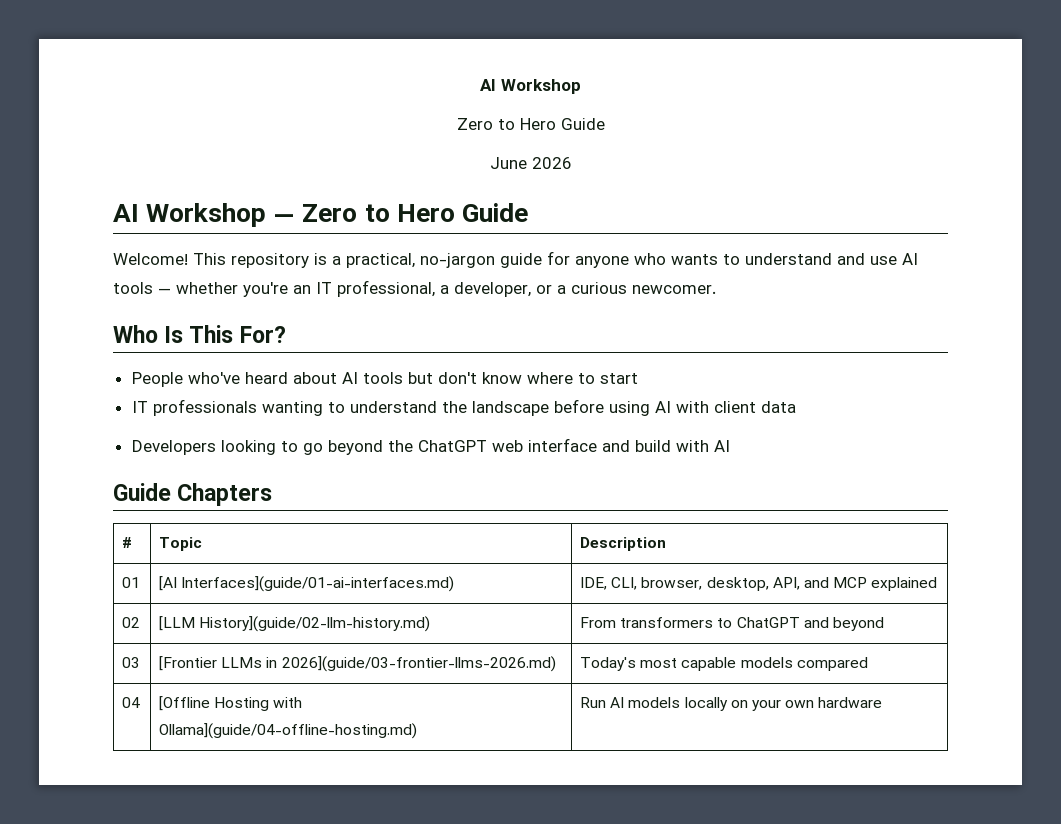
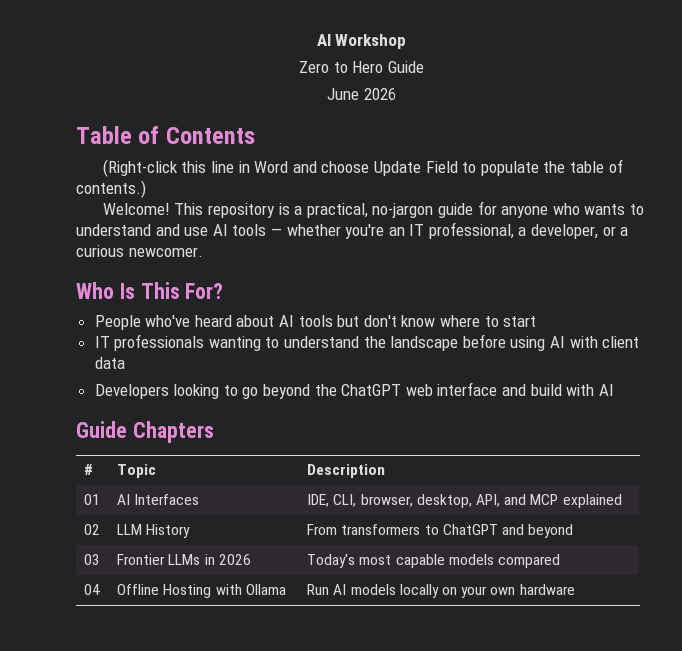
[113,203,528,227] AI Workshop — Zero to Hero Guide -> [76,126,255,144] [102,159,623,177] [76,180,146,198] Table of Contents // (Right-click this line in Word and choose Update Field to populate the table of contents.)
[159,576,455,592] [AI Interfaces](guide/01-ai-interfaces.md) -> [117,494,200,505] AI Interfaces
[159,616,431,632] [LLM History](guide/02-llm-history.md) -> [117,524,191,538] LLM History
[159,656,218,671] [Frontier -> [117,554,166,565] Frontier
[281,656,556,672] 2026](guide/03-frontier-llms-2026.md) -> [218,554,251,565] 2026
[159,696,211,711] [Offline -> [117,584,160,595] Offline
[159,723,418,739] Ollama](guide/04-offline-hosting.md) -> [245,584,286,595] Ollama

